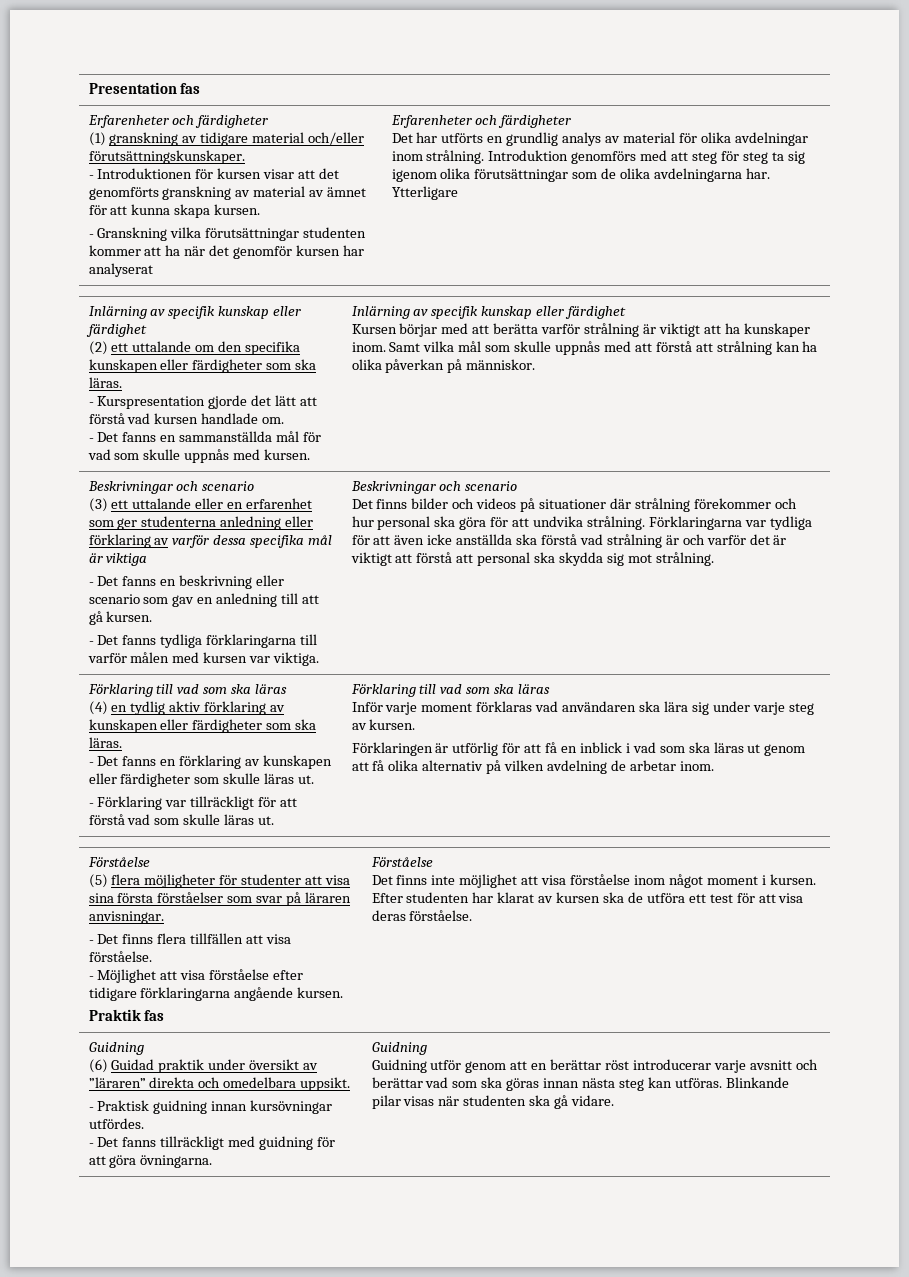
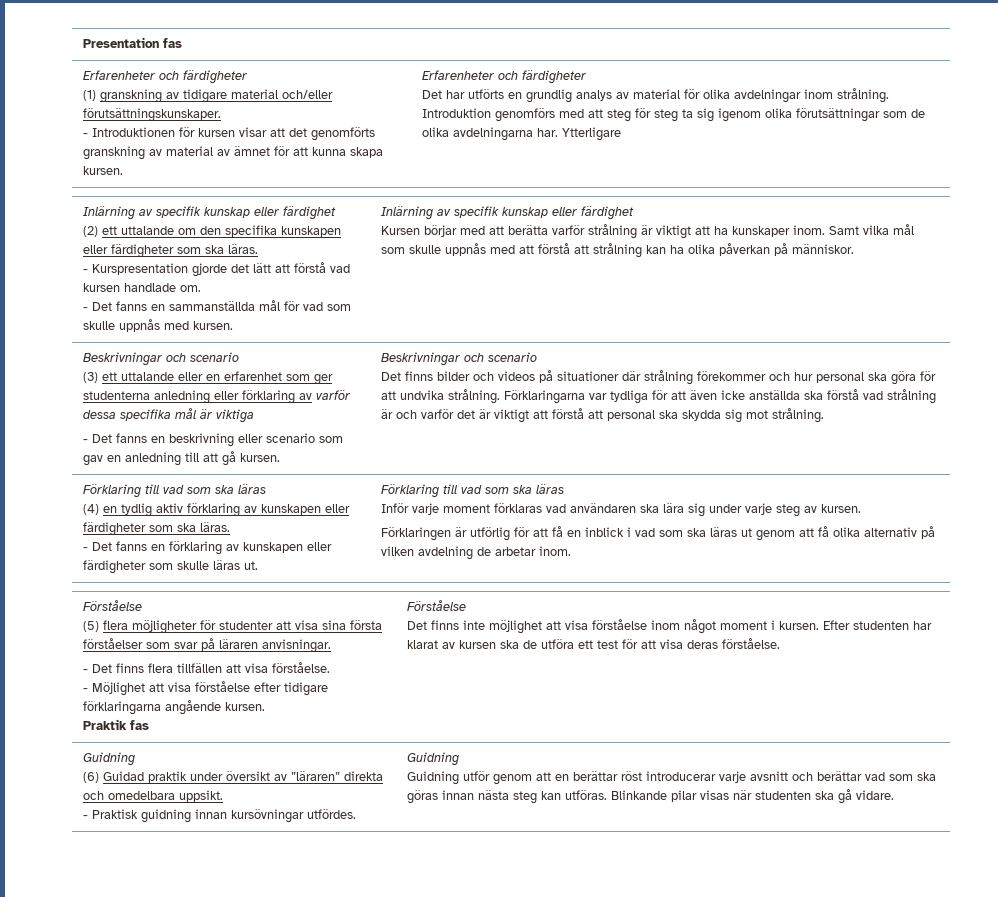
[88,227,367,241] [88,245,364,259] [88,263,153,277] // - Granskning vilka förutsättningar studenten kommer att ha när det genomför kursen har analyserat -> (123, 170) none
[88,634,318,648] [87,652,320,666] // - Det fanns tydliga förklaringarna till varför målen med kursen var viktiga. -> (280, 457) none
[88,796,298,810] [88,814,275,825] // - Förklaring var tillräckligt för att förstå vad som skulle läras ut. -> (258, 565) none
[88,1136,336,1150] [88,1155,213,1168] // - Det fanns tillräckligt med guidning för att göra övningarna. -> (356, 814) none

